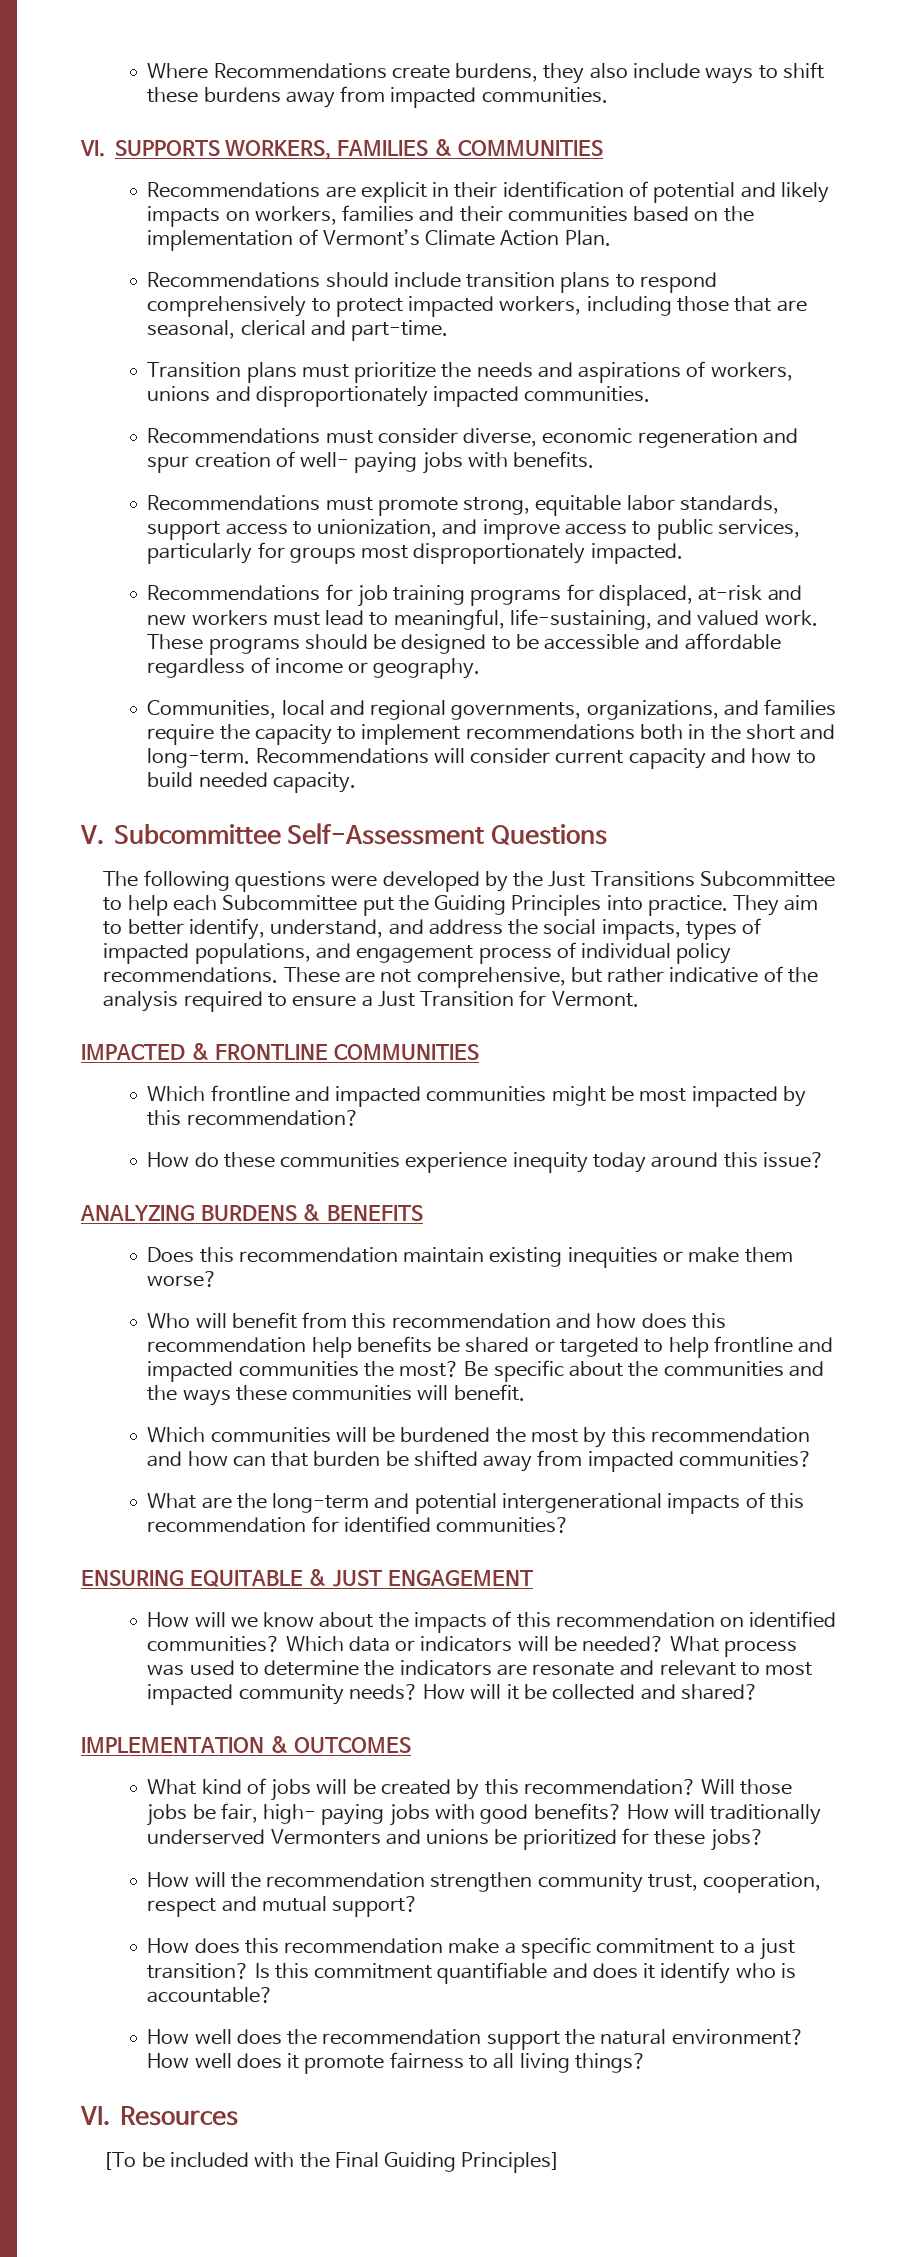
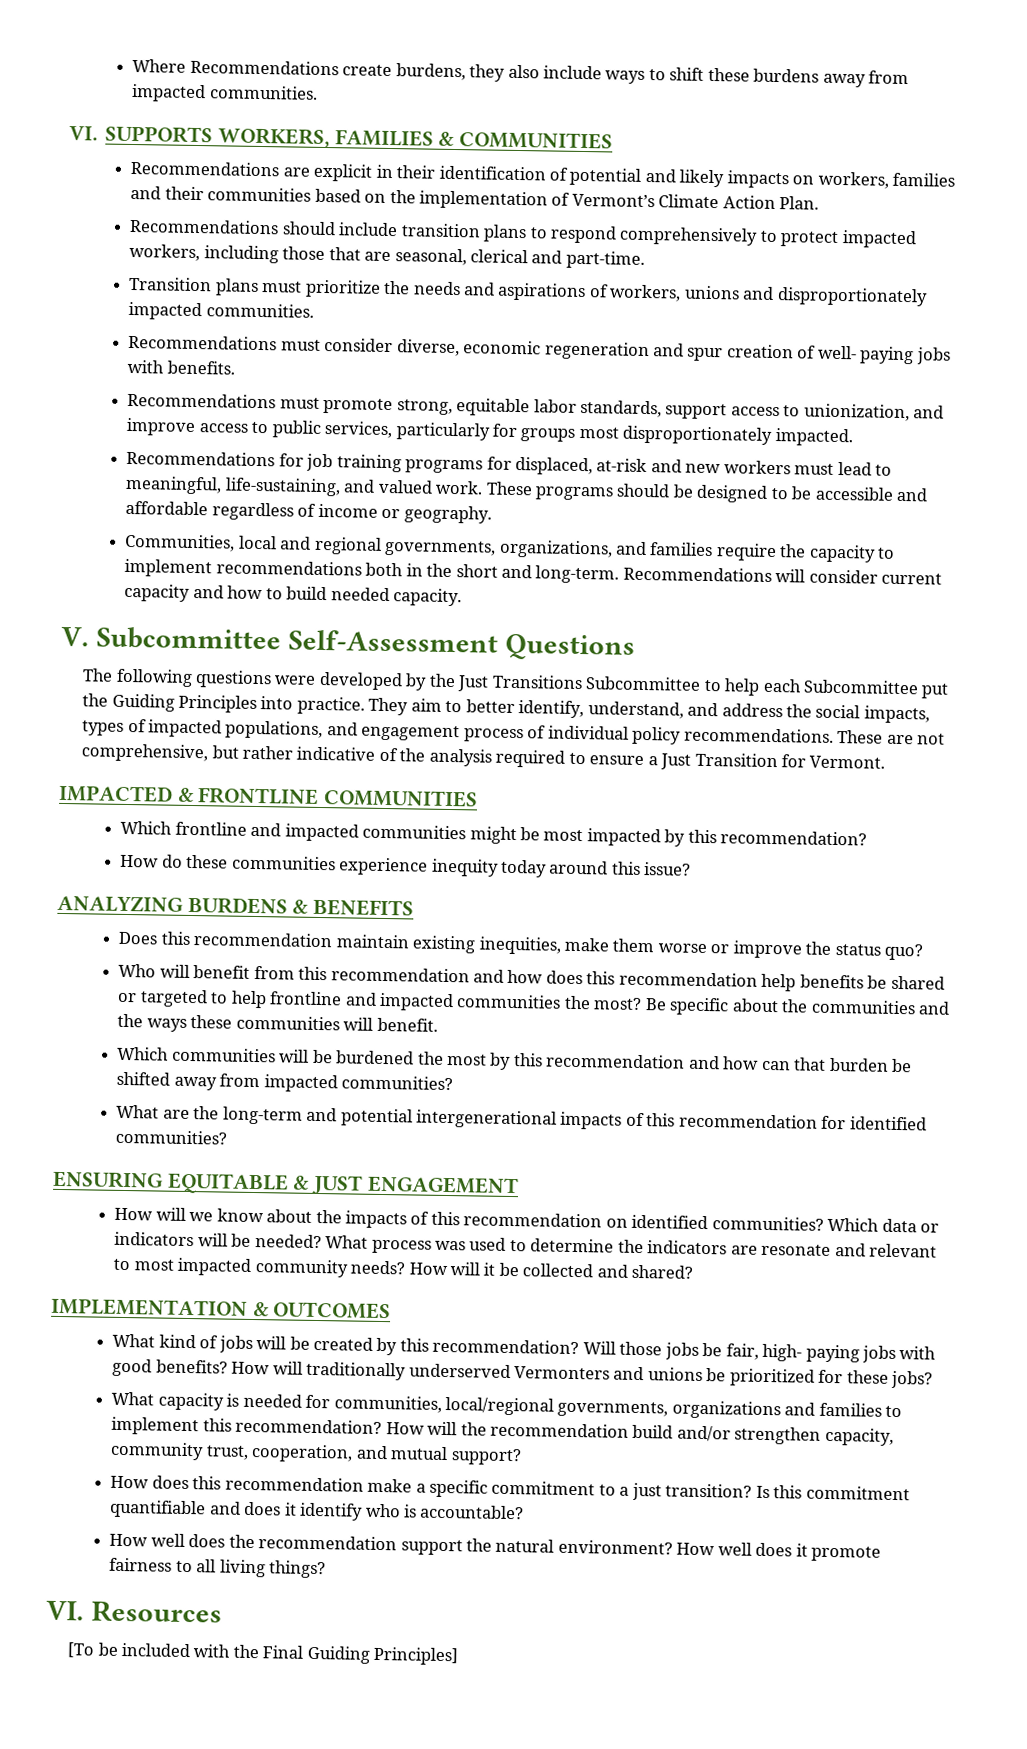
[567,1247,793,1268] [147,1271,218,1287] inequities or make them worse? -> [478,936,924,961] inequities, make them worse or improve the status quo?
[147,1872,533,1892] How will the recommendation strengthen -> [111,1391,903,1420] [111,1416,894,1446] What capacity is needed for communities, local/regional governments, organizations and families to implement this recommendation? How will the recommendation build and/or strengthen capacity,
[147,1898,217,1917] respect -> (354, 1453) none

